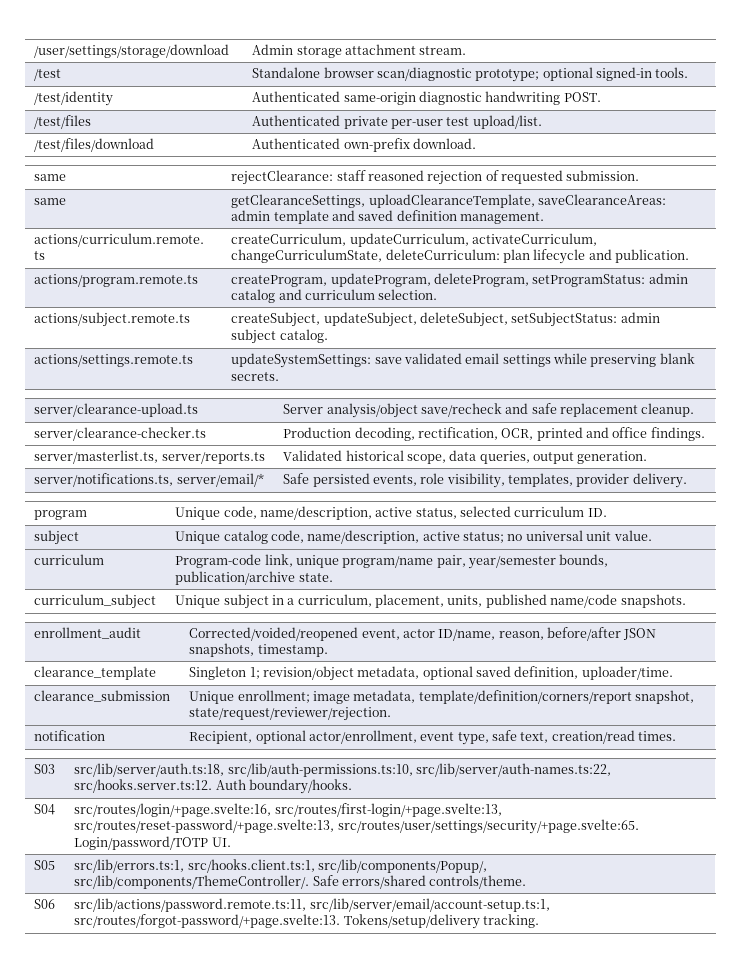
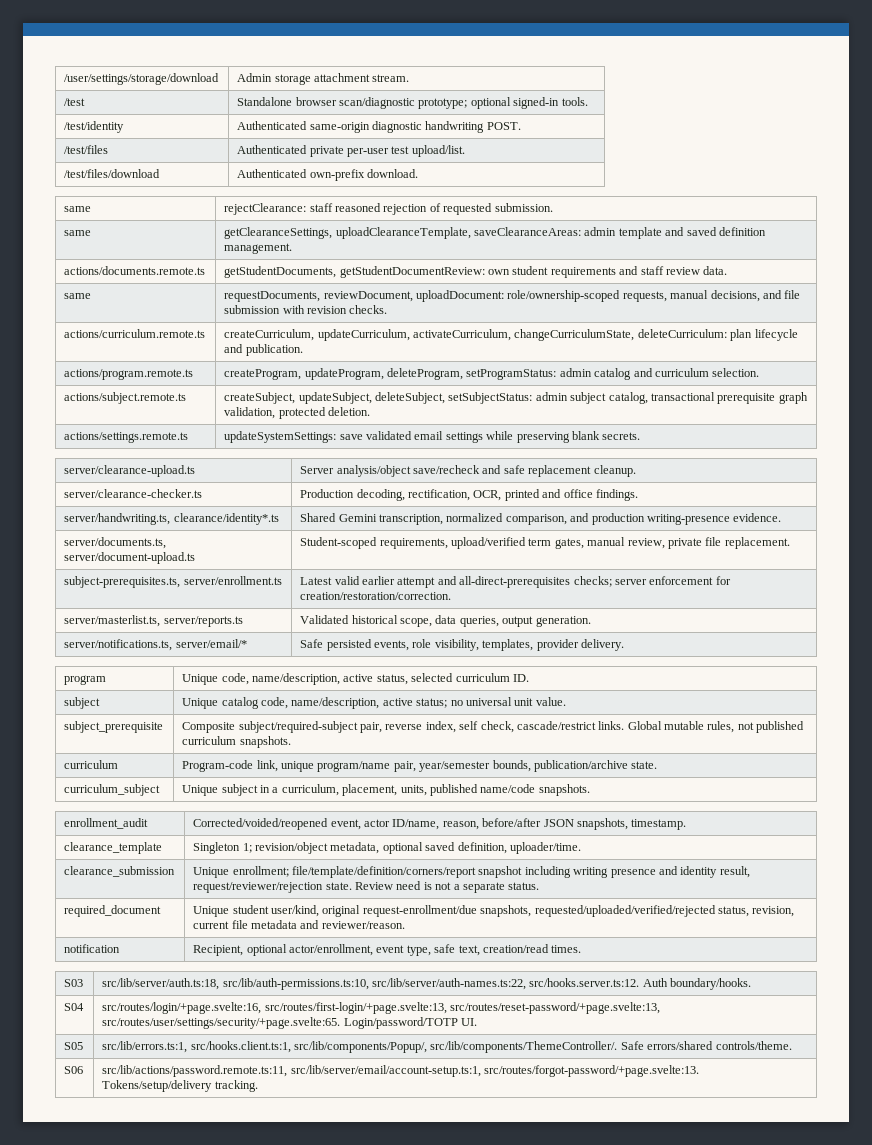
(545, 218) none -> [64,266,206,275] [224,266,728,278] [64,293,92,299] [224,290,801,302] [224,305,388,314] // actions/documents.remote.ts | getStudentDocuments, getStudentDocumentReview: own student requirements and staff review data. // same | requestDocuments, reviewDocument, uploadDocument: role/ownership-scoped requests, manual decisions, and file submission with revision checks.
[279,329,328,343] catalog. -> [608,392,808,404] [224,407,371,419] catalog, transactional prerequisite graph validation, protected deletion.
(705, 434) none -> [64,513,279,525] [300,513,782,525] [64,537,167,549] [64,552,196,564] [300,537,790,549] [64,576,282,588] [300,576,731,588] [300,592,452,600] // server/handwriting.ts, clearance/identity*.ts | Shared Gemini transcription, normalized comparison, and production writing-presence evidence. // server/documents.ts, server/document-upload.ts | Student-scoped requirements, upload/verified term gates, manual review, private file replacement. // subject-prerequisites.ts, server/enrollment.ts | Latest valid earlier attempt and all-direct-prerequisites checks; server enforcement for creation/restoration/correction.
(652, 535) none -> [64,721,164,733] [182,721,805,733] [182,736,291,748] // subject_prerequisite | Composite subject/required-subject pair, reverse index, self check, cascade/restrict links. Global mutable rules, not published curriculum snapshots.
[312,690,695,704] [189,707,392,721] image metadata, template/definition/corners/report snapshot, state/request/reviewer/rejection. -> [292,866,750,878] [193,881,540,893] [64,905,162,917] [193,905,795,917] [193,920,405,929] file/template/definition/corners/report snapshot including writing presence and identity result, request/reviewer/rejection state. Review need is not a separate status. // required_document | Unique student user/kind, original request-enrollment/due snapshots, requested/uploaded/verified/rejected status, revision, current file metadata and reviewer/reason.

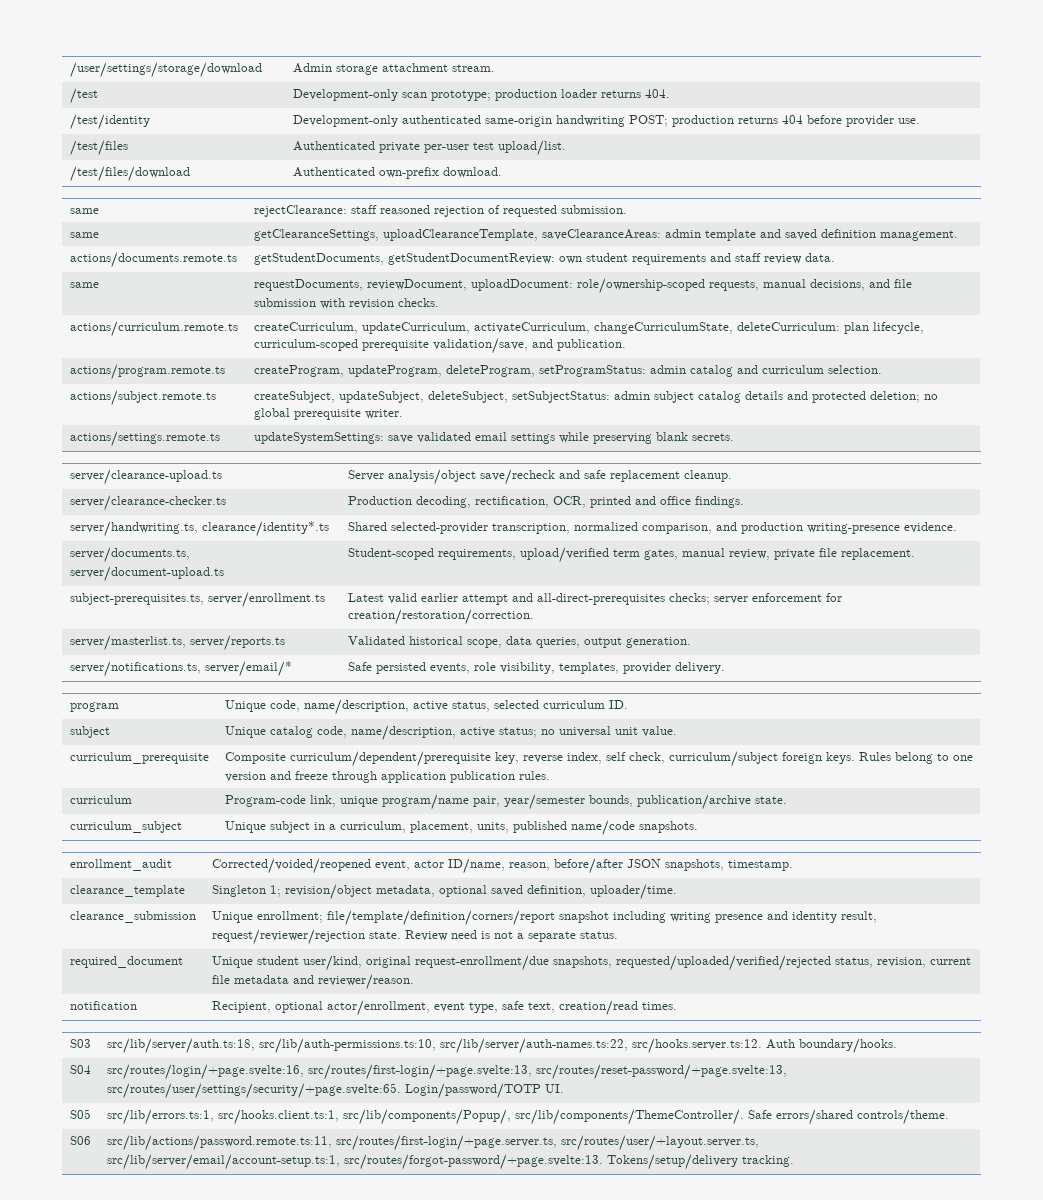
[237,97,588,109] [64,121,125,133] [237,121,521,133] Standalone browser scan/diagnostic prototype; optional signed-in tools. // /test/identity | Authenticated same-origin diagnostic handwriting POST. -> [292,89,670,101] [69,114,150,130] [292,115,920,127] Development-only scan prototype; production loader returns 404. // /test/identity | Development-only authenticated same-origin handwriting POST; production returns 404 before provider use.
[754,329,798,341] lifecycle -> [872,322,924,334] [253,338,528,354] lifecycle, curriculum-scoped prerequisite validation/save,
[608,392,808,404] [224,407,371,419] catalog, transactional prerequisite graph validation, protected deletion. -> [697,391,938,403] [253,408,403,420] catalog details and protected deletion; no global prerequisite writer.
[338,514,377,522] Gemini -> [390,522,488,534] selected-provider
[64,721,164,733] subject_prerequisite -> [69,752,209,764] curriculum_prerequisite
[238,721,383,733] subject/required-subject pair, -> [289,751,519,767] curriculum/dependent/prerequisite key,
[516,721,805,733] [182,736,291,748] cascade/restrict links. Global mutable rules, not published curriculum snapshots. -> [668,751,973,767] [224,771,550,783] curriculum/subject foreign keys. Rules belong to one version and freeze through application publication rules.
(288, 1071) none -> [335,1135,759,1151] src/routes/first-login/+page.server.ts, src/routes/user/+layout.server.ts,

